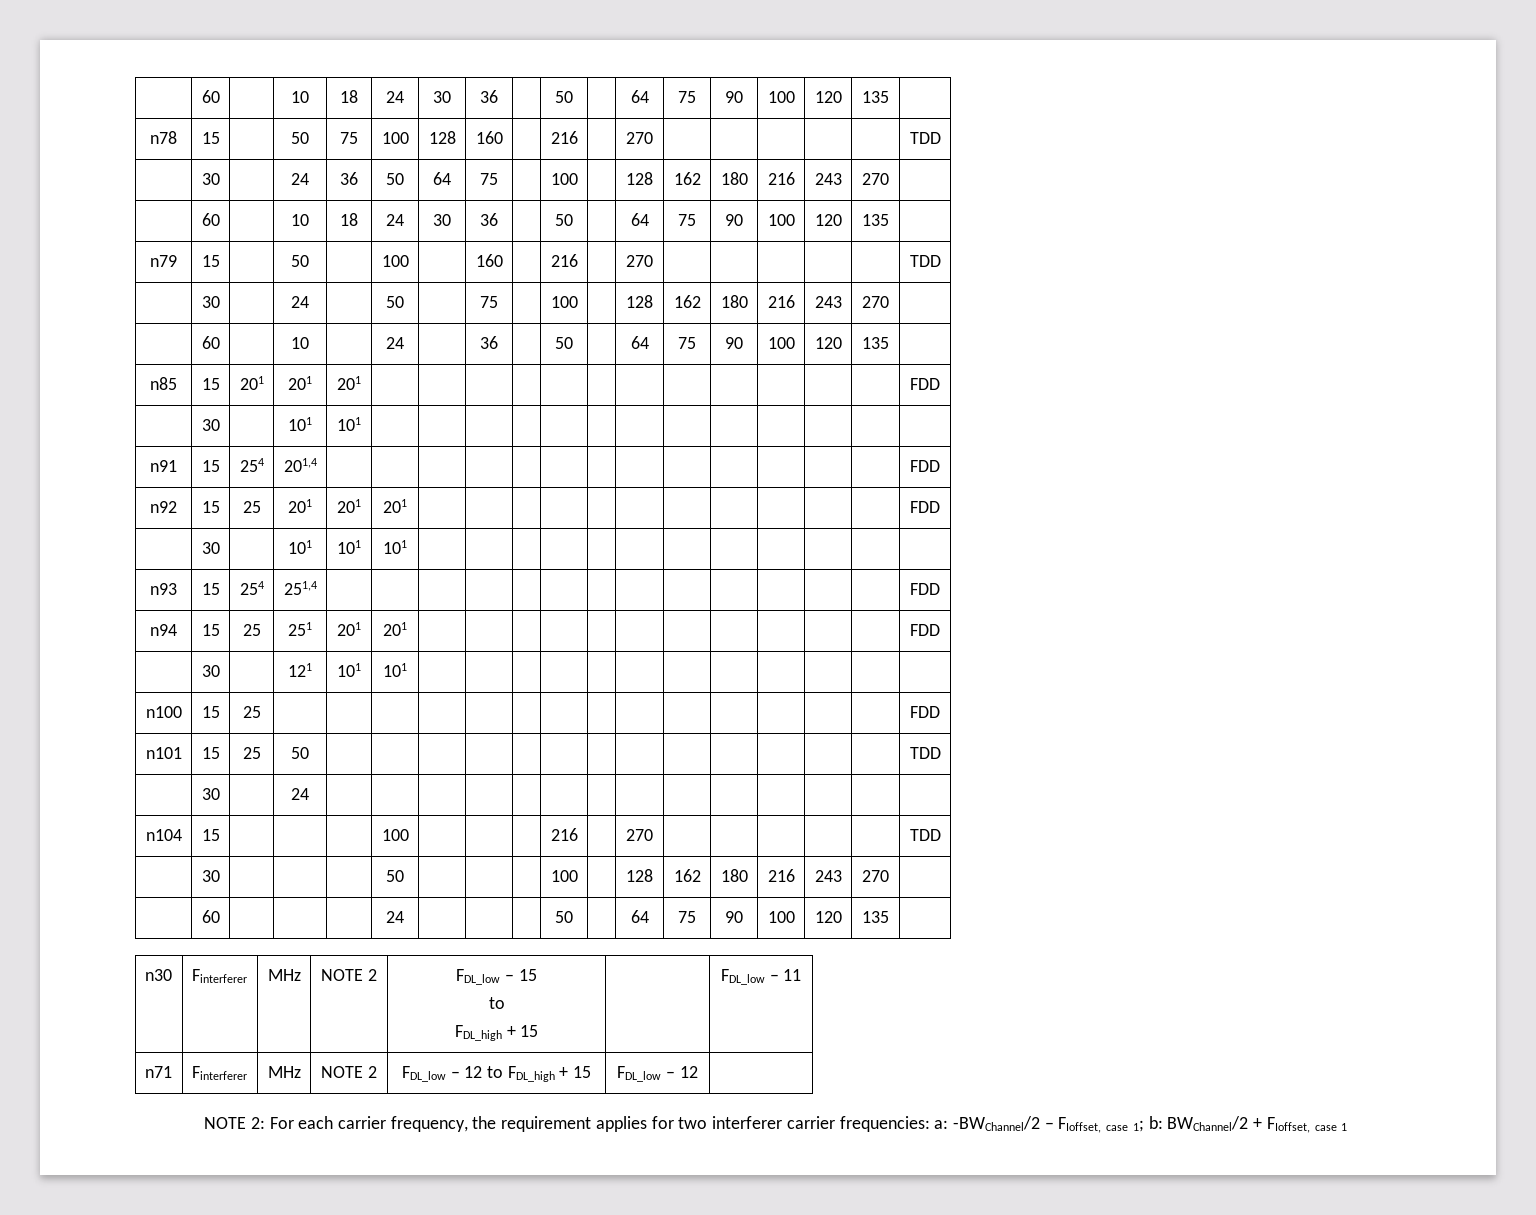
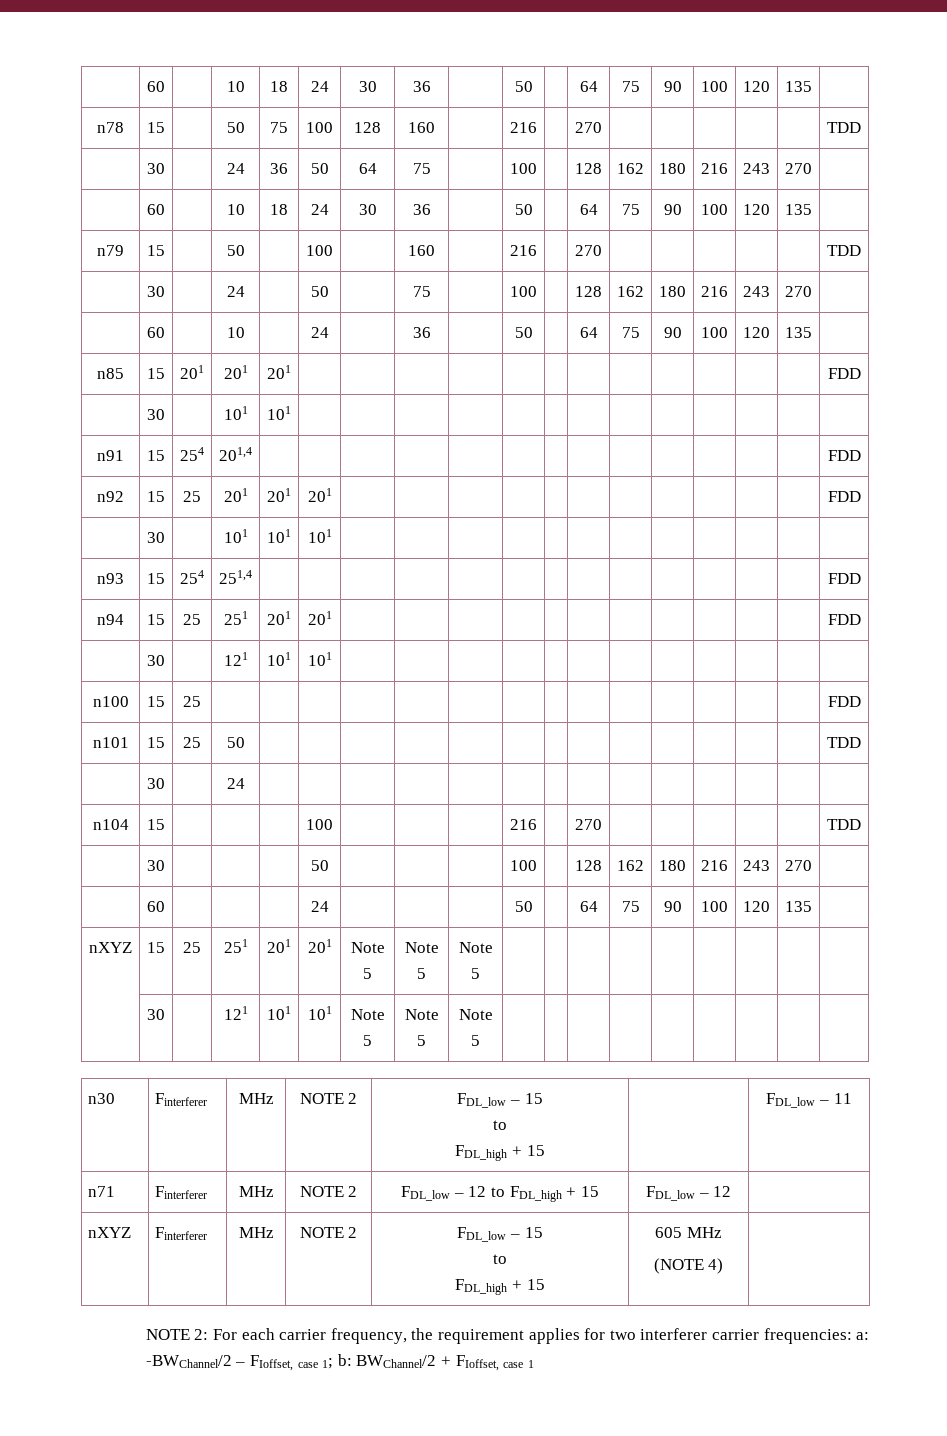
(889, 917) none -> [89,942,132,953] [147,942,165,953] [183,942,201,953] [223,939,248,953] [267,939,291,953] [307,939,332,953] [350,942,385,953] [363,968,372,979] [404,942,439,953] [417,968,426,979] [458,942,493,953] [471,968,480,979] [147,1009,165,1020] [223,1006,248,1020] [267,1006,291,1020] [307,1006,332,1020] [350,1009,385,1020] [363,1035,372,1046] [404,1009,439,1020] [417,1035,426,1046] [458,1009,493,1020] [471,1035,480,1046] // nXYZ | 15 | 25 | 251 | 201 | 201 | Note 5 | Note 5 | Note 5 | | | | | | | | | // | 30 | | 121 | 101 | 101 | Note 5 | Note 5 | Note 5 | | | | | | | | |
(698, 1072) none -> [88,1227,132,1238] [155,1227,208,1240] [238,1227,274,1238] [299,1227,358,1238] [457,1227,543,1242] [492,1254,507,1264] [455,1279,545,1295] [655,1227,722,1238] [653,1258,724,1274] // nXYZ | Finterferer | MHz | NOTE 2 | FDL_low – 15 // to // FDL_high + 15 | 605 MHz // (NOTE 4) |

